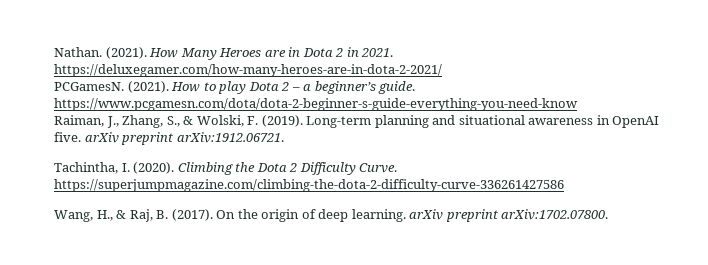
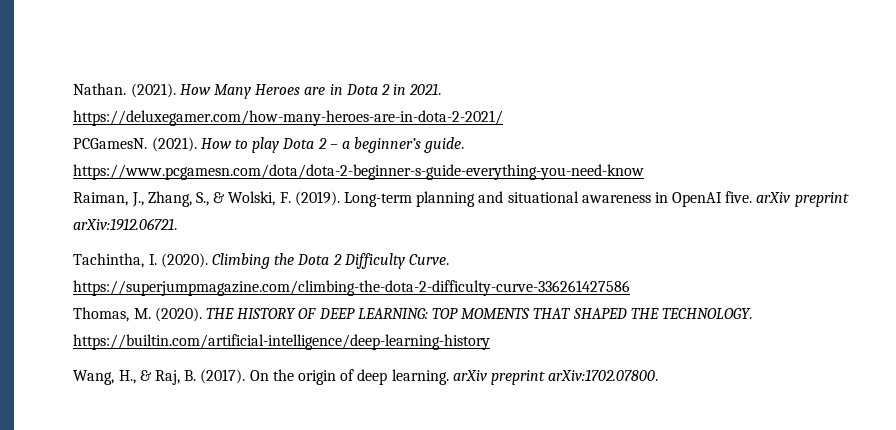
(565, 185) none -> [73,307,752,322] [73,334,491,350] // Thomas, M. (2020). THE HISTORY OF DEEP LEARNING: TOP MOMENTS THAT SHAPED THE TECHNOLOGY. https://builtin.com/artificial-intelligence/deep-learning-history

